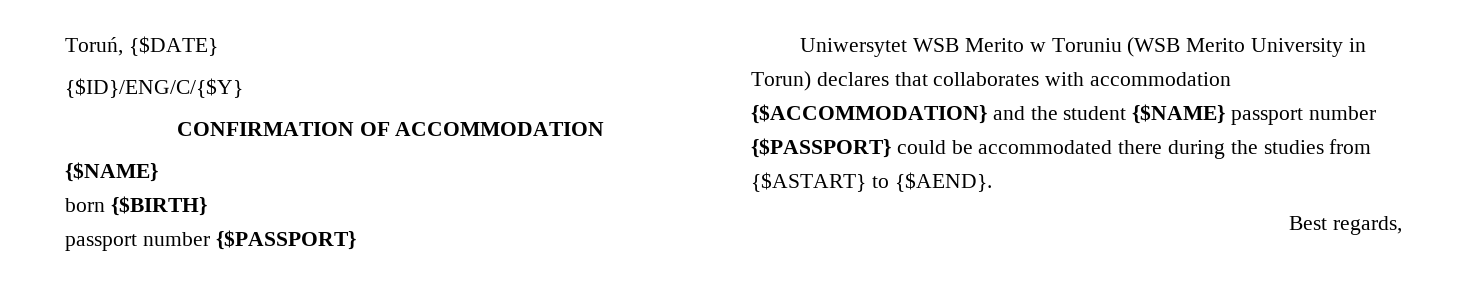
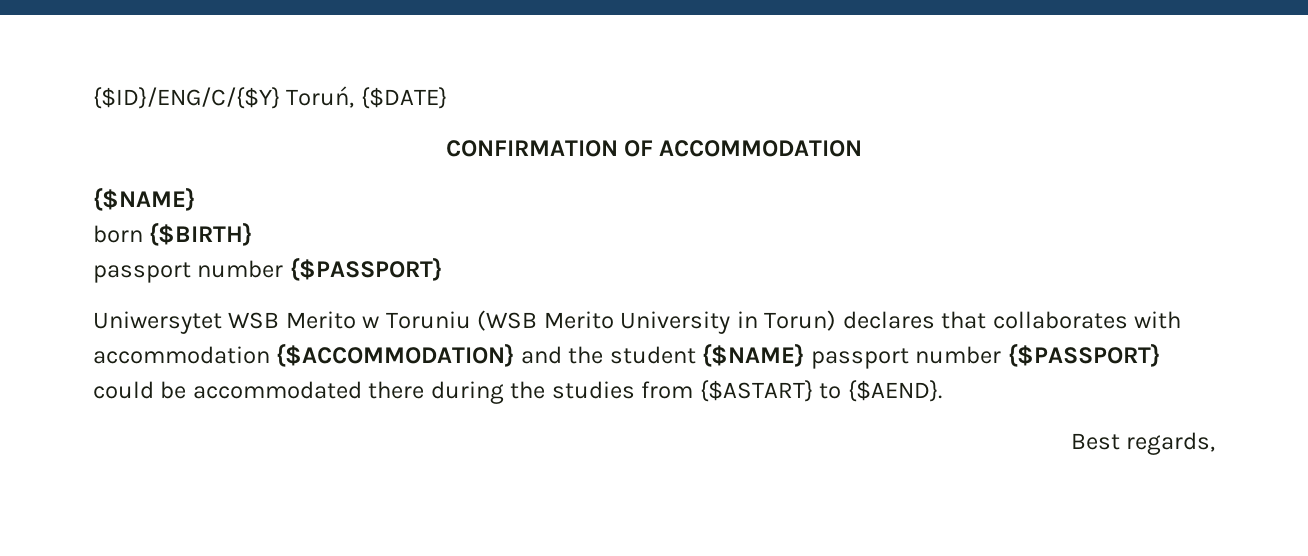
(65, 46) none -> [93,87,280,109] {$ID}/ENG/C/{$Y}
[65,78,243,98] // {$ID}/ENG/C/{$Y} -> (447, 98) none

